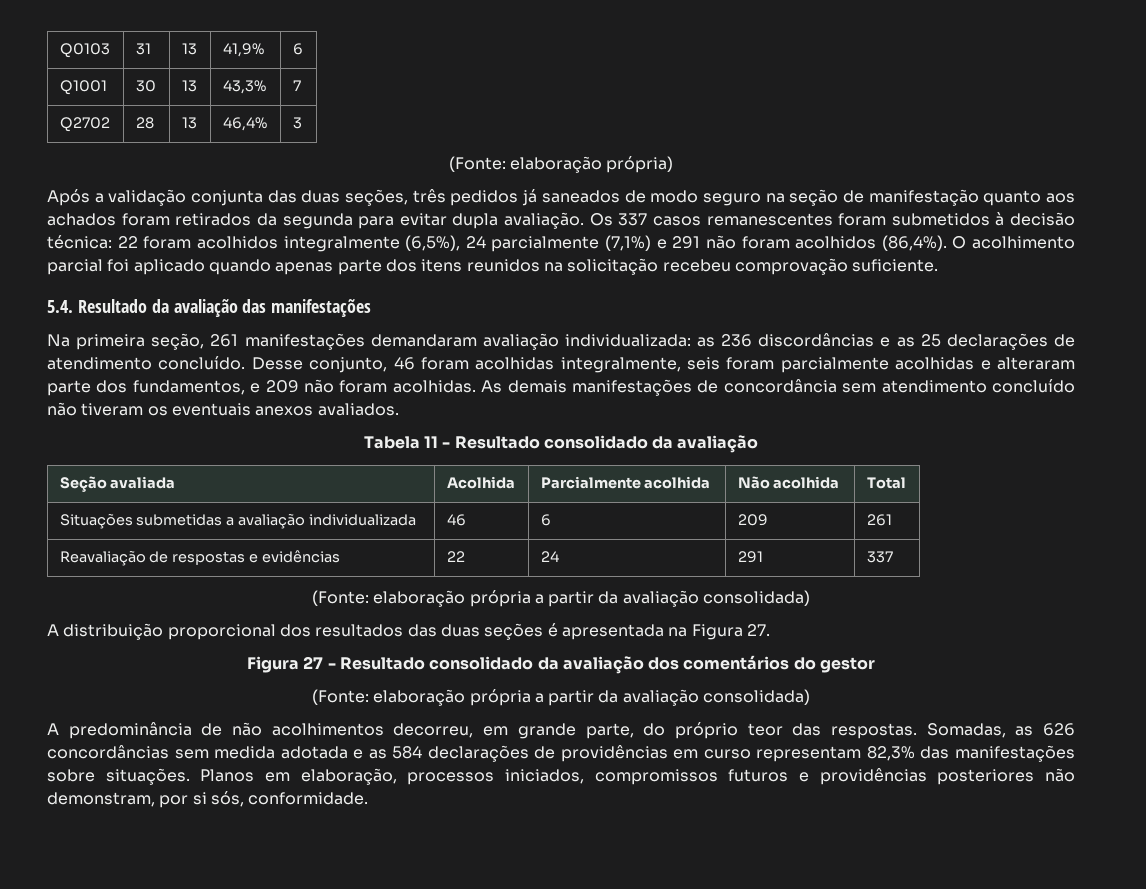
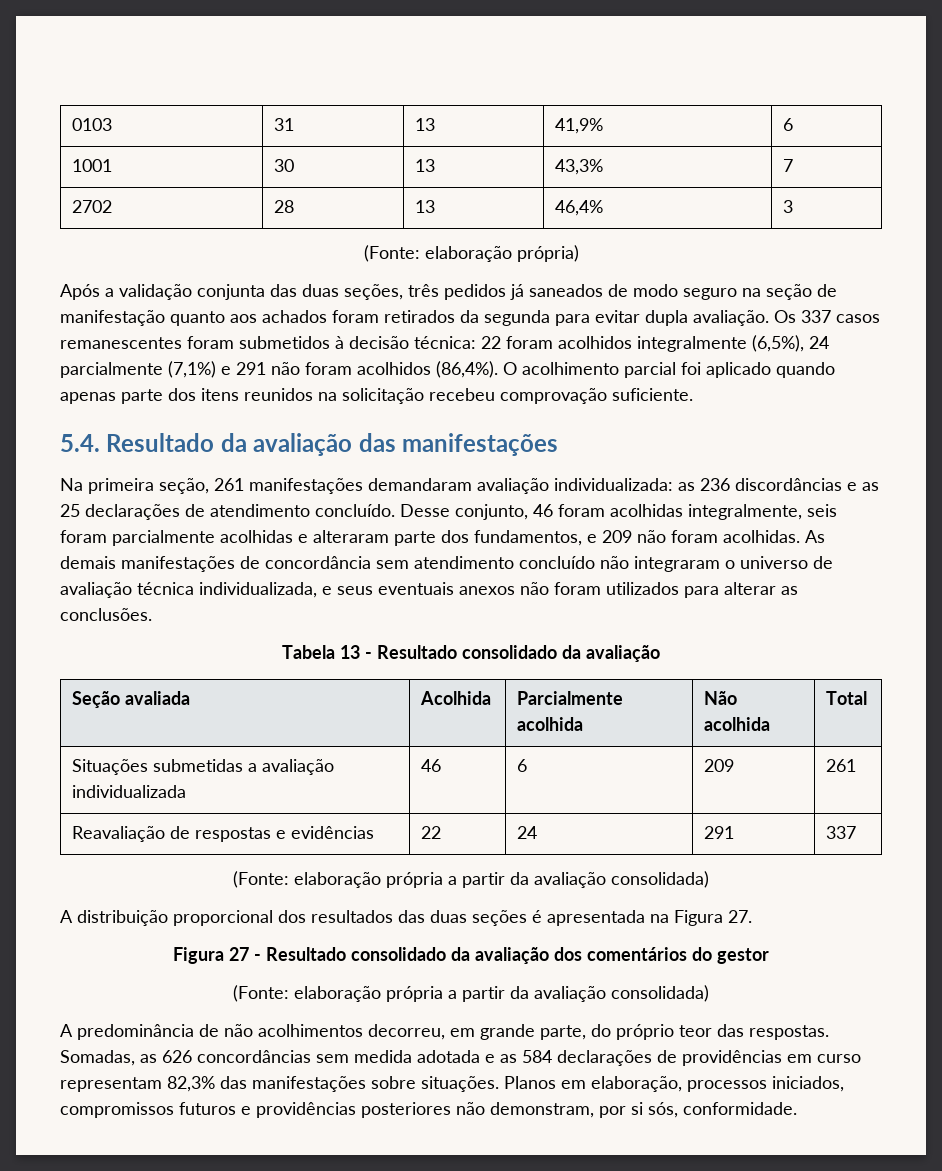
[59,43,110,58] Q0103 -> [72,118,113,131] 0103
[59,80,107,95] Q1001 -> [72,159,113,172] 1001
[59,117,110,132] Q2702 -> [72,200,113,213] 2702
[81,403,399,416] tiveram os eventuais anexos avaliados. -> [634,556,833,572] [60,582,798,598] [60,608,152,621] integraram o universo de avaliação técnica individualizada, e seus eventuais anexos não foram utilizados para alterar as conclusões.
[423,436,438,448] 11 -> [340,645,360,659] 13

